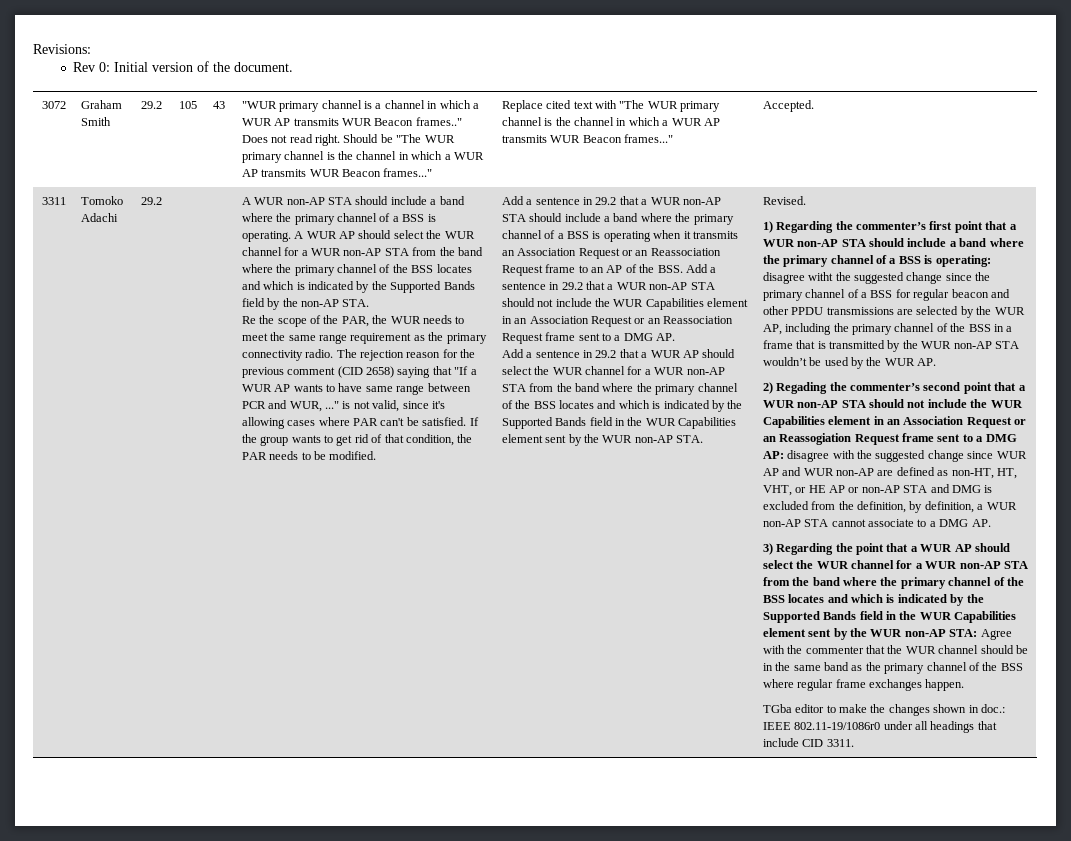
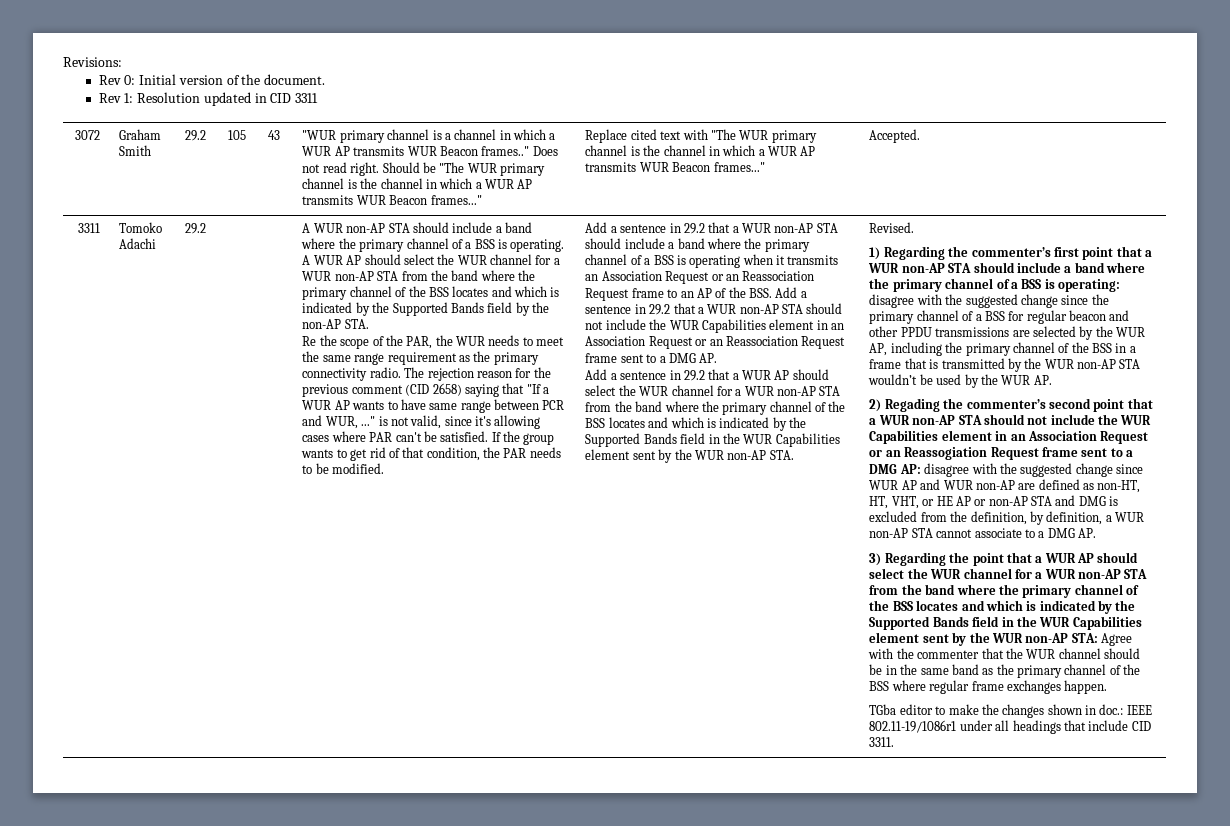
(294, 67) none -> [98,92,319,106] // Rev 1: Resolution updated in CID 3311
[808,272,834,281] witht -> [916,294,942,305] with
[794,722,881,730] 802.11-19/1086r0 -> [869,720,957,733] 802.11-19/1086r1

